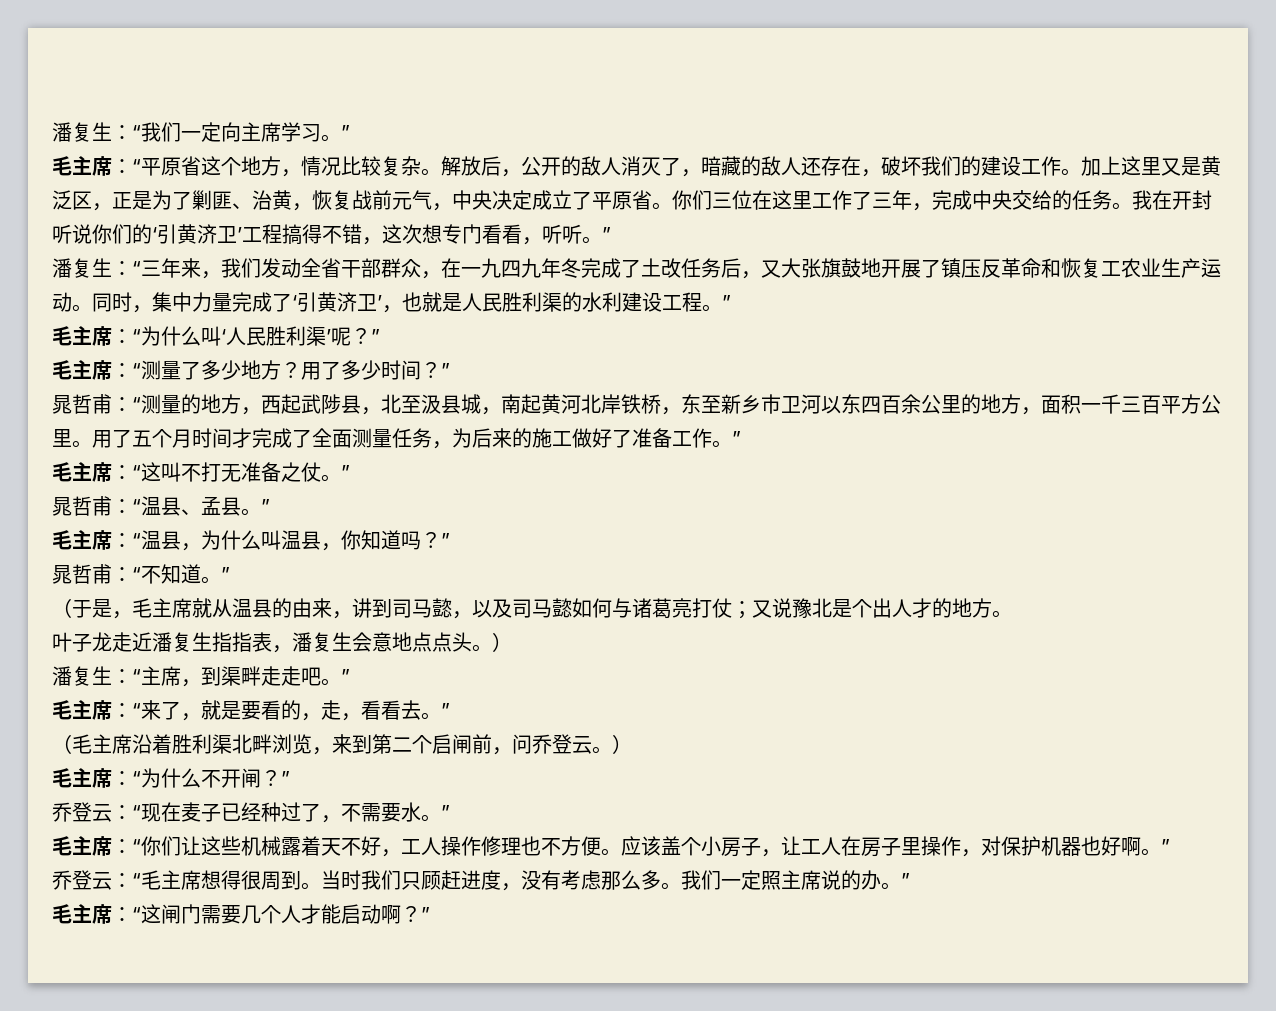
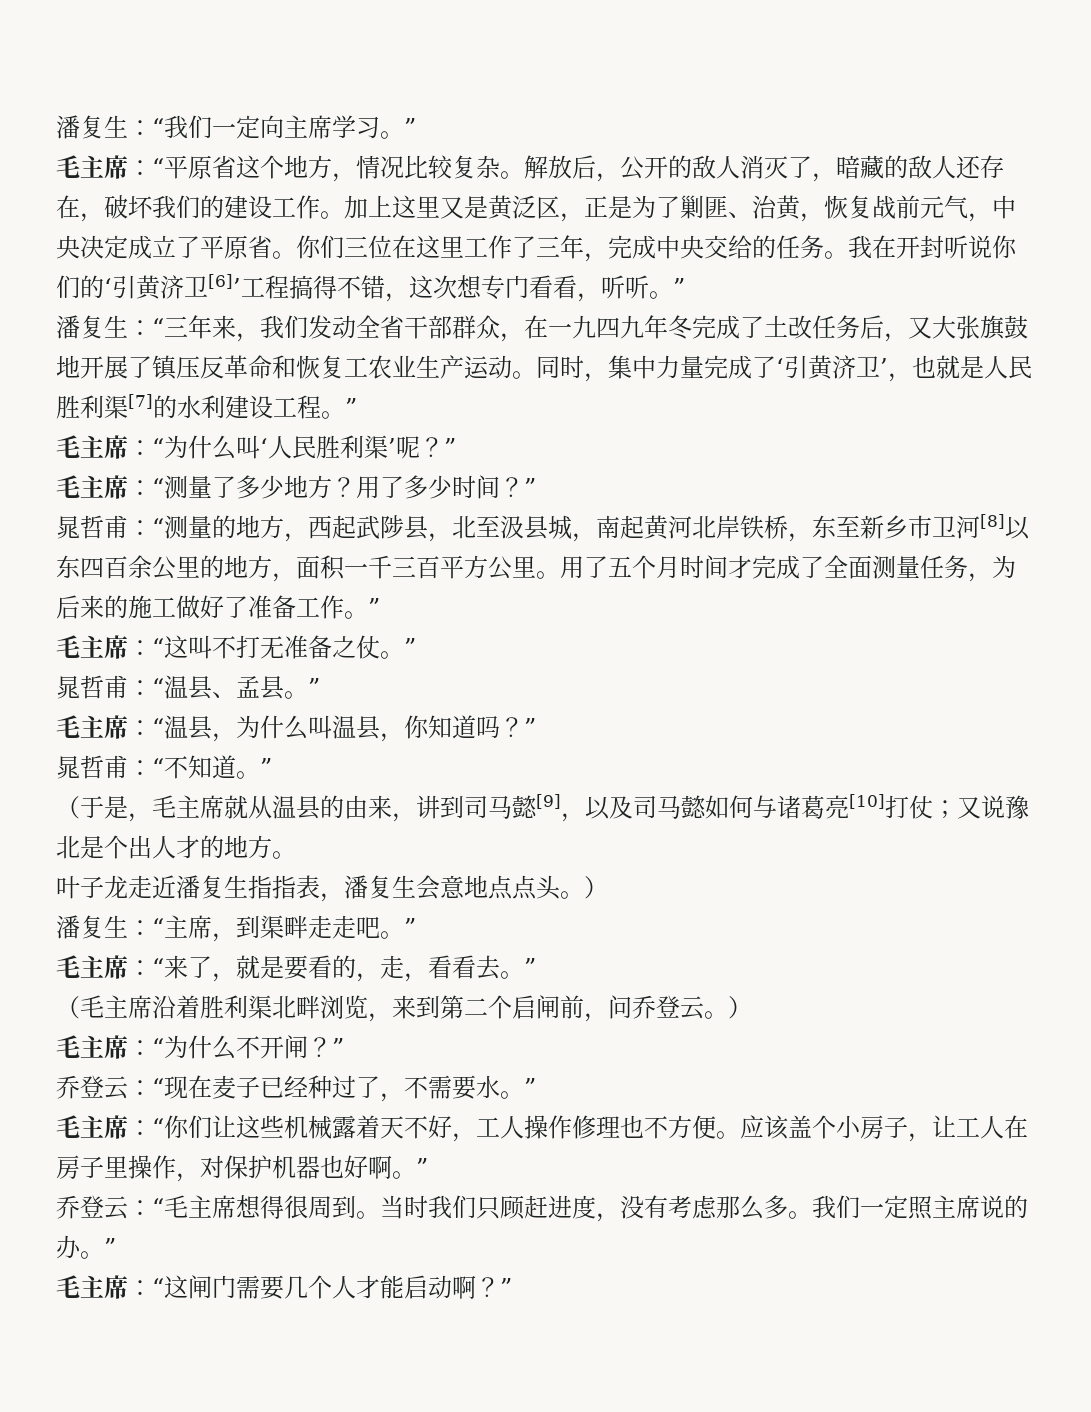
[237,227,242,242] ’ -> [208,274,241,296] [6]’
(562, 302) none -> [128,394,153,409] [7]
(821, 404) none -> [980,514,1005,529] [8]
(452, 608) none -> [536,794,561,809] [9]
(692, 608) none -> [849,794,885,809] [10]

